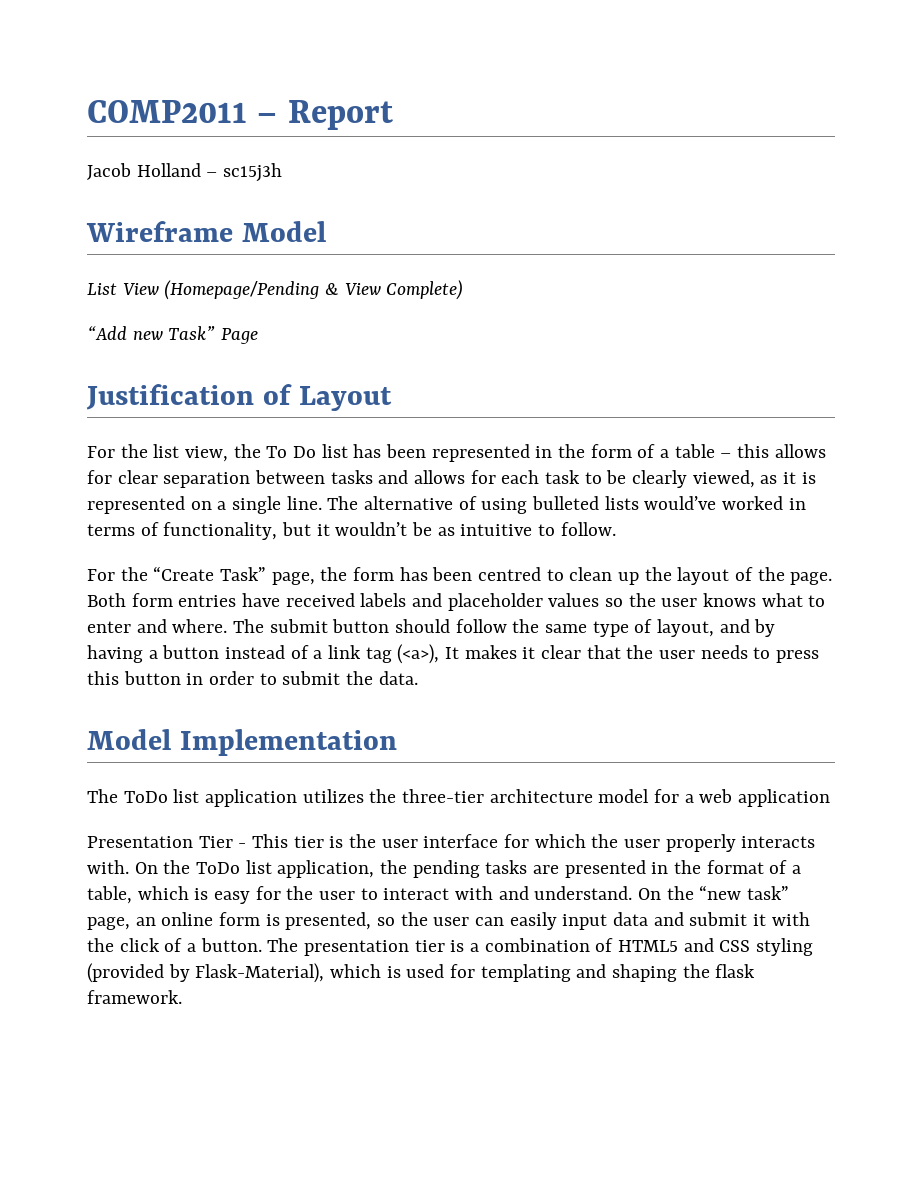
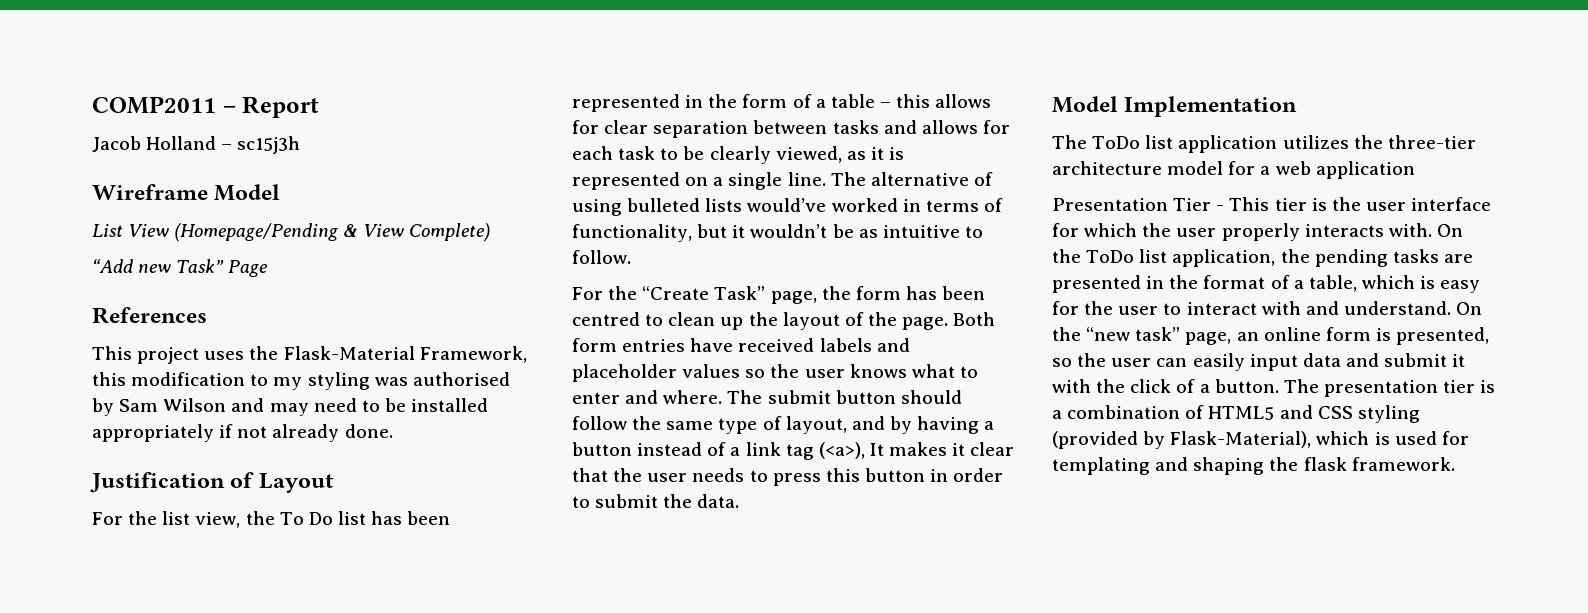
(259, 336) none -> [92,307,207,324] [92,346,527,364] [92,372,510,390] [92,398,489,416] [92,424,393,442] // References // This project uses the Flask-Material Framework, this modification to my styling was authorised by Sam Wilson and may need to be installed appropriately if not already done.

